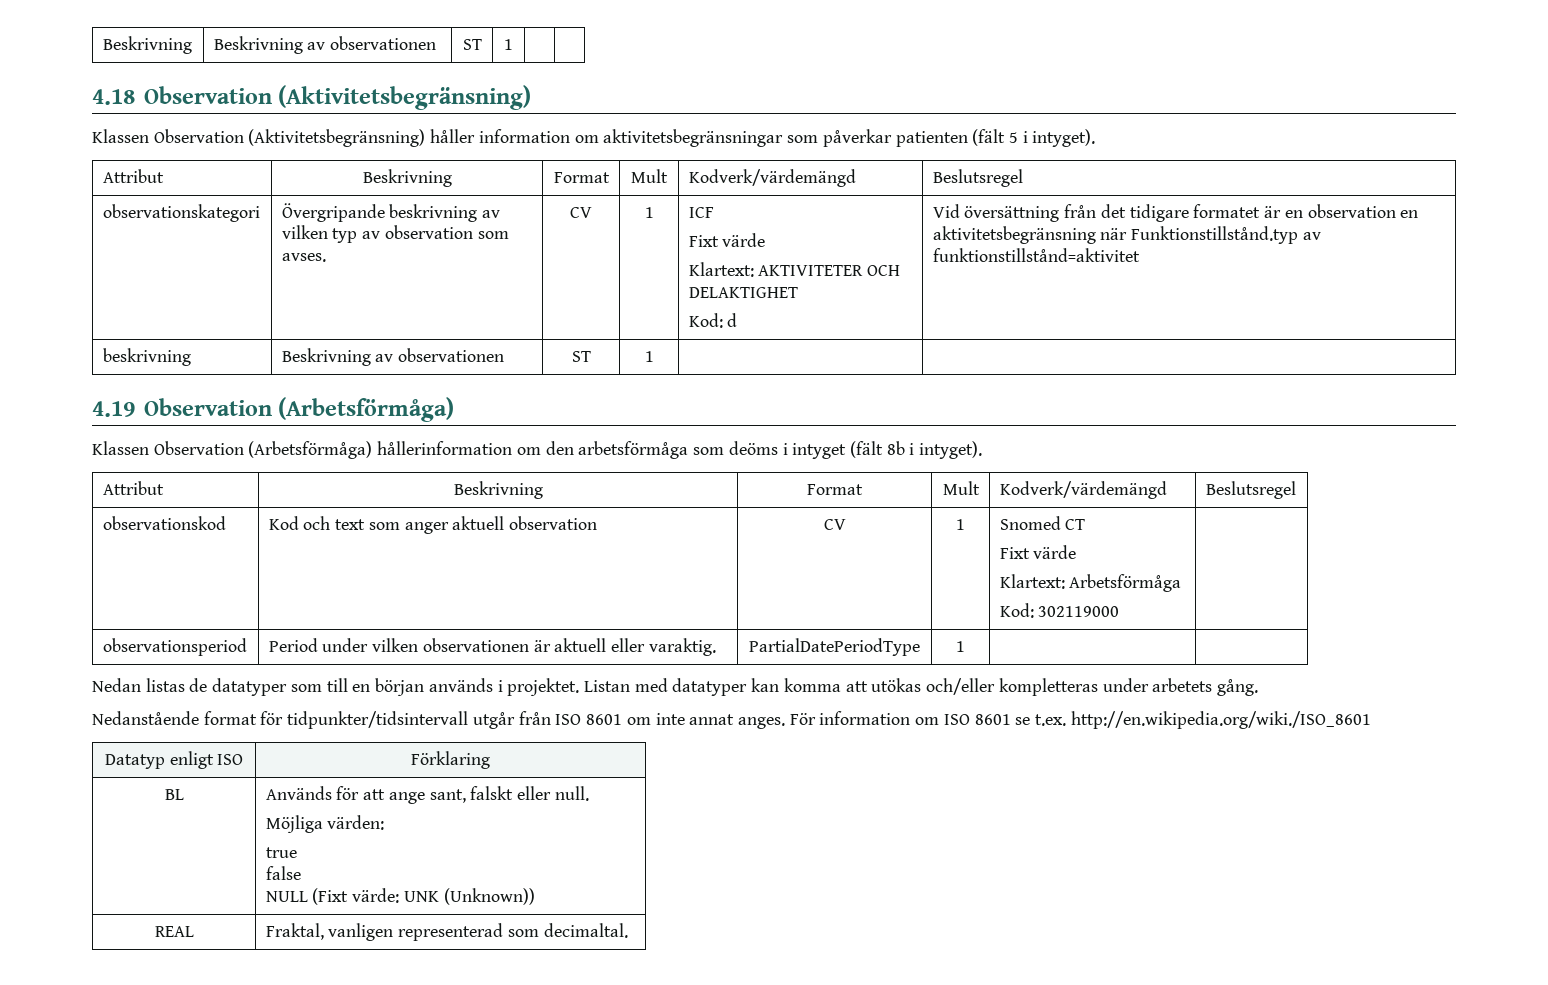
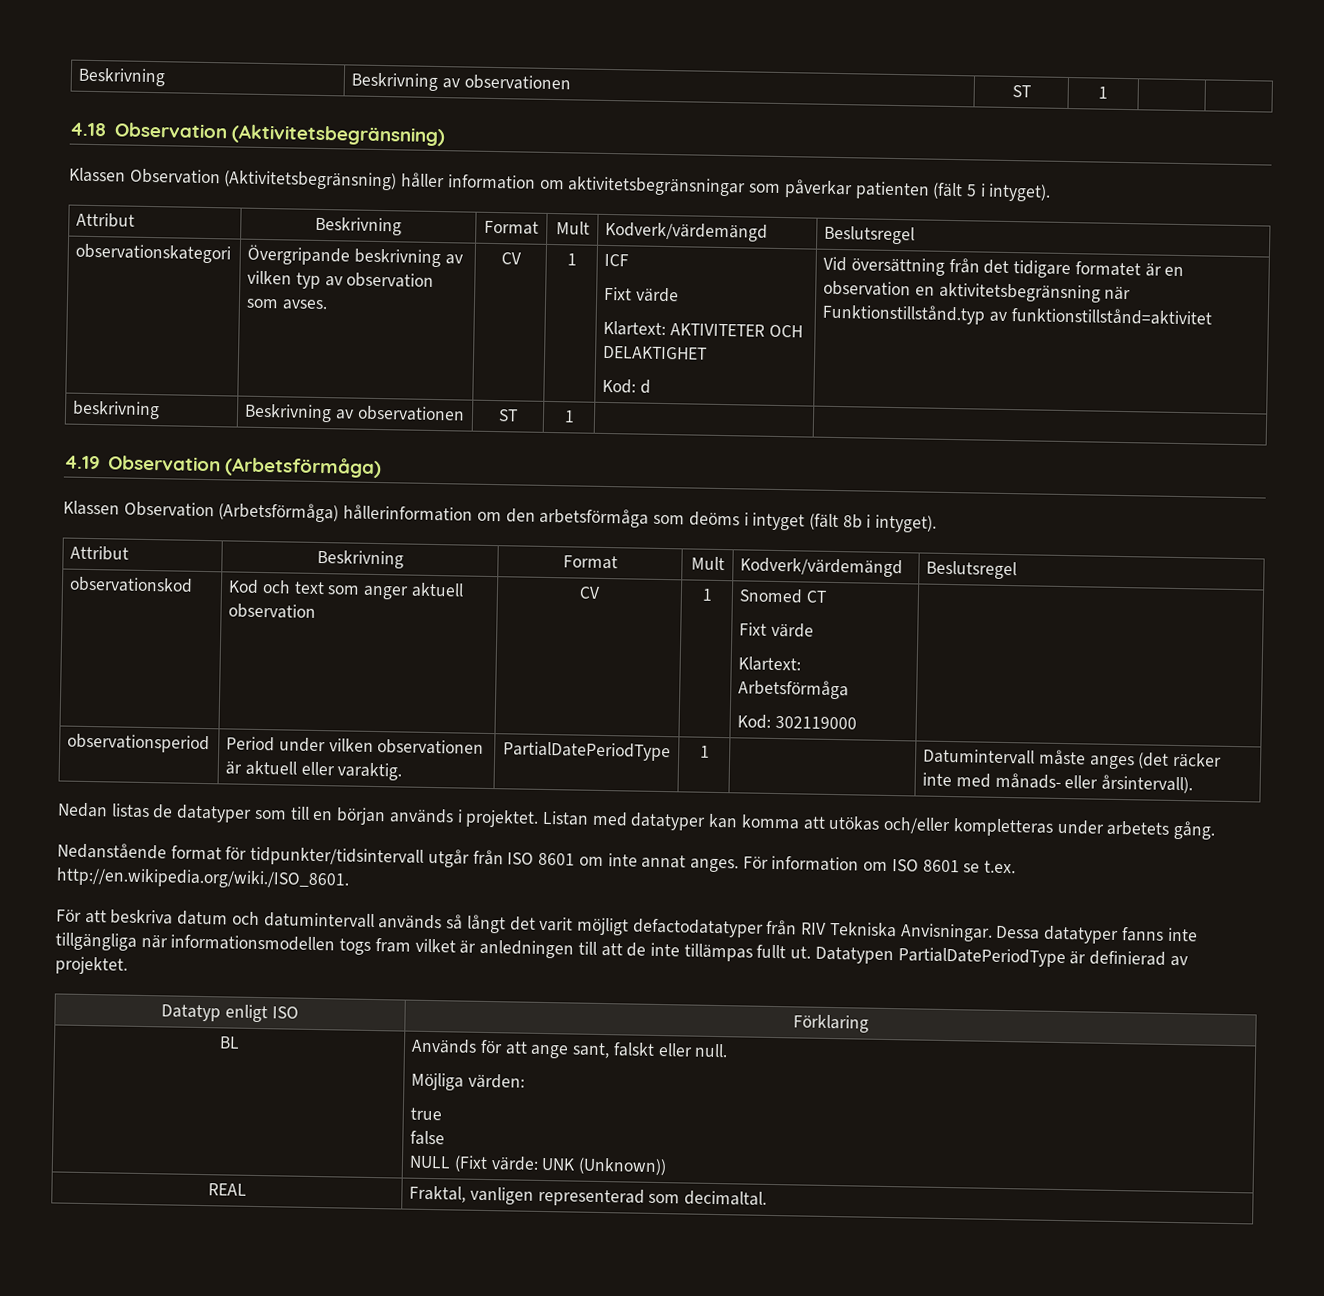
(965, 646) none -> [923,748,1223,770] [922,772,1194,794] Datumintervall måste anges (det räcker inte med månads- eller årsintervall).
[1070,711,1371,729] http://en.wikipedia.org/wiki./ISO_8601 -> [56,867,350,890] [56,909,1198,945] [55,932,1188,968] [55,956,128,975] http://en.wikipedia.org/wiki./ISO_8601. // För att beskriva datum och datumintervall används så långt det varit möjligt defactodatatyper från RIV Tekniska Anvisningar. Dessa datatyper fanns inte tillgängliga när informationsmodellen togs fram vilket är anledningen till att de inte tillämpas fullt ut. Datatypen PartialDatePeriodType är definierad av projektet.

